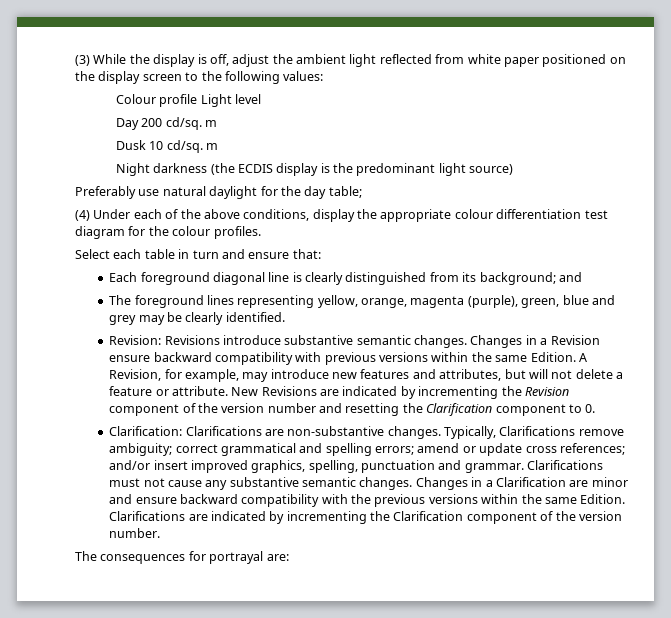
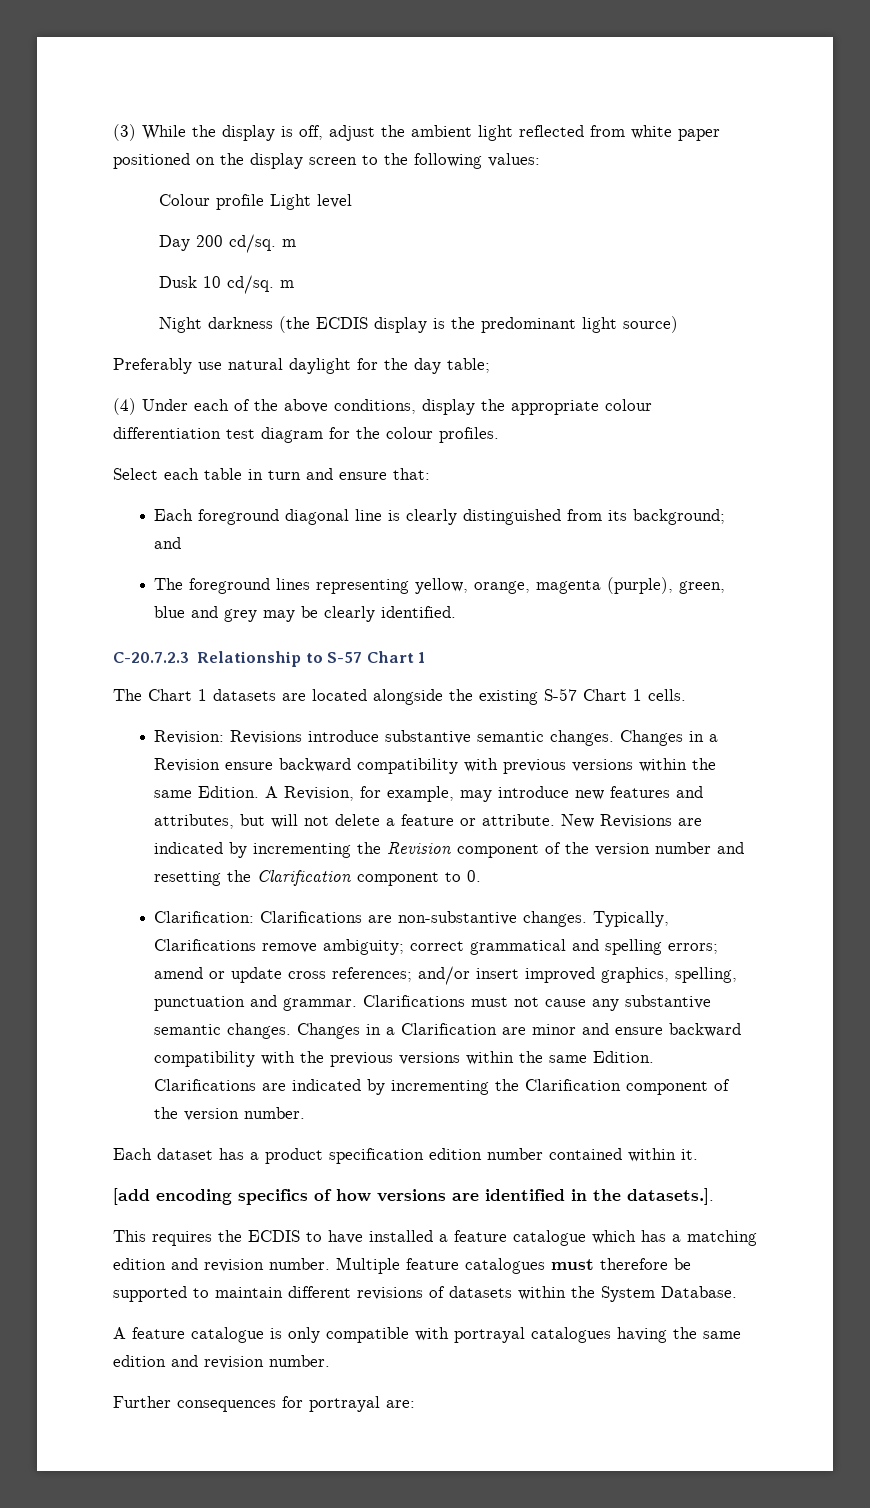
(285, 317) none -> [113,651,426,667] [113,688,686,705] // C-20.7.2.3 Relationship to S-57 Chart 1 // The Chart 1 datasets are located alongside the existing S-57 Chart 1 cells.
[75,551,97,561] The -> [113,1148,698,1164] [113,1188,714,1205] [113,1230,757,1246] [113,1257,691,1274] [113,1286,737,1302] [113,1327,741,1343] [113,1355,330,1369] [113,1396,171,1408] Each dataset has a product specification edition number contained within it. // [add encoding specifics of how versions are identified in the datasets.]. // This requires the ECDIS to have installed a feature catalogue which has a matching edition and revision number. Multiple feature catalogues must therefore be supported to maintain different revisions of datasets within the System Database. // A feature catalogue is only compatible with portrayal catalogues having the same edition and revision number. // Further

